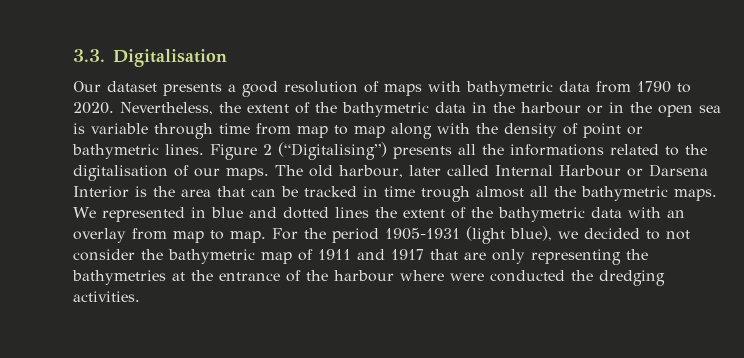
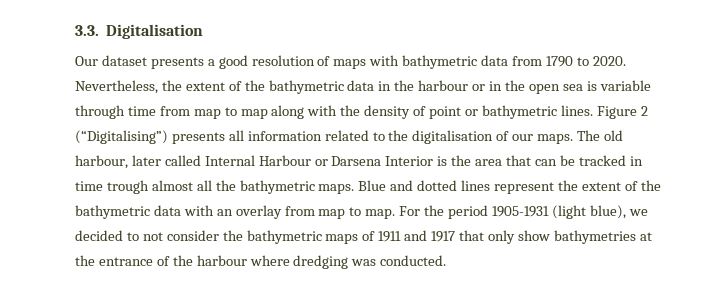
[482,144,604,156] the informations -> [247,131,322,141] information
[73,207,243,222] We represented in blue -> [358,180,387,191] Blue
(369, 212) none -> [494,182,555,194] represent
[261,252,292,264] map -> [325,234,359,244] maps
[464,249,648,265] are only representing the -> [487,230,550,244] only show
[450,270,665,286] [73,291,140,302] were conducted the dredging activities. -> [293,255,447,269] dredging was conducted.

